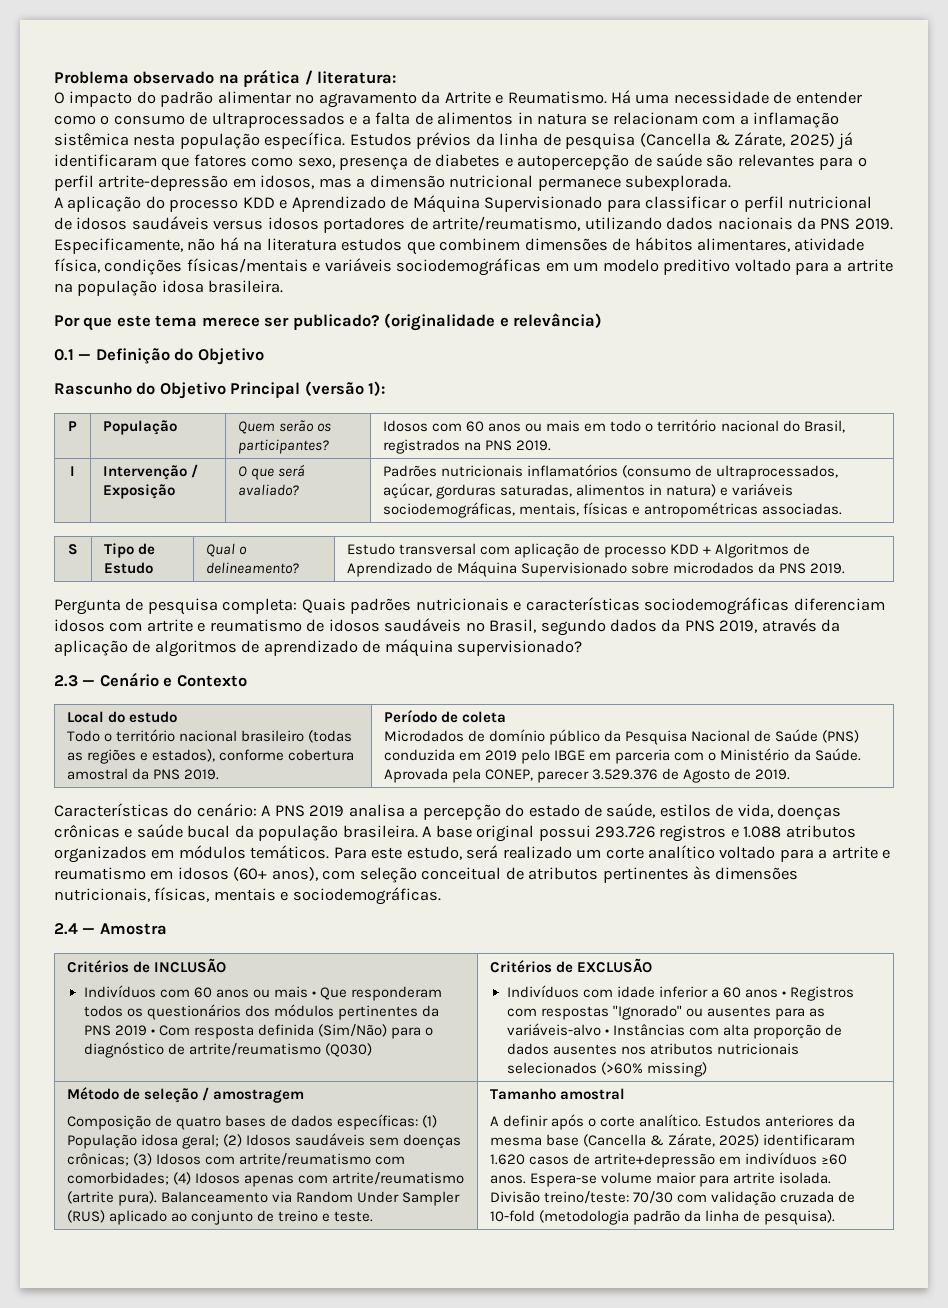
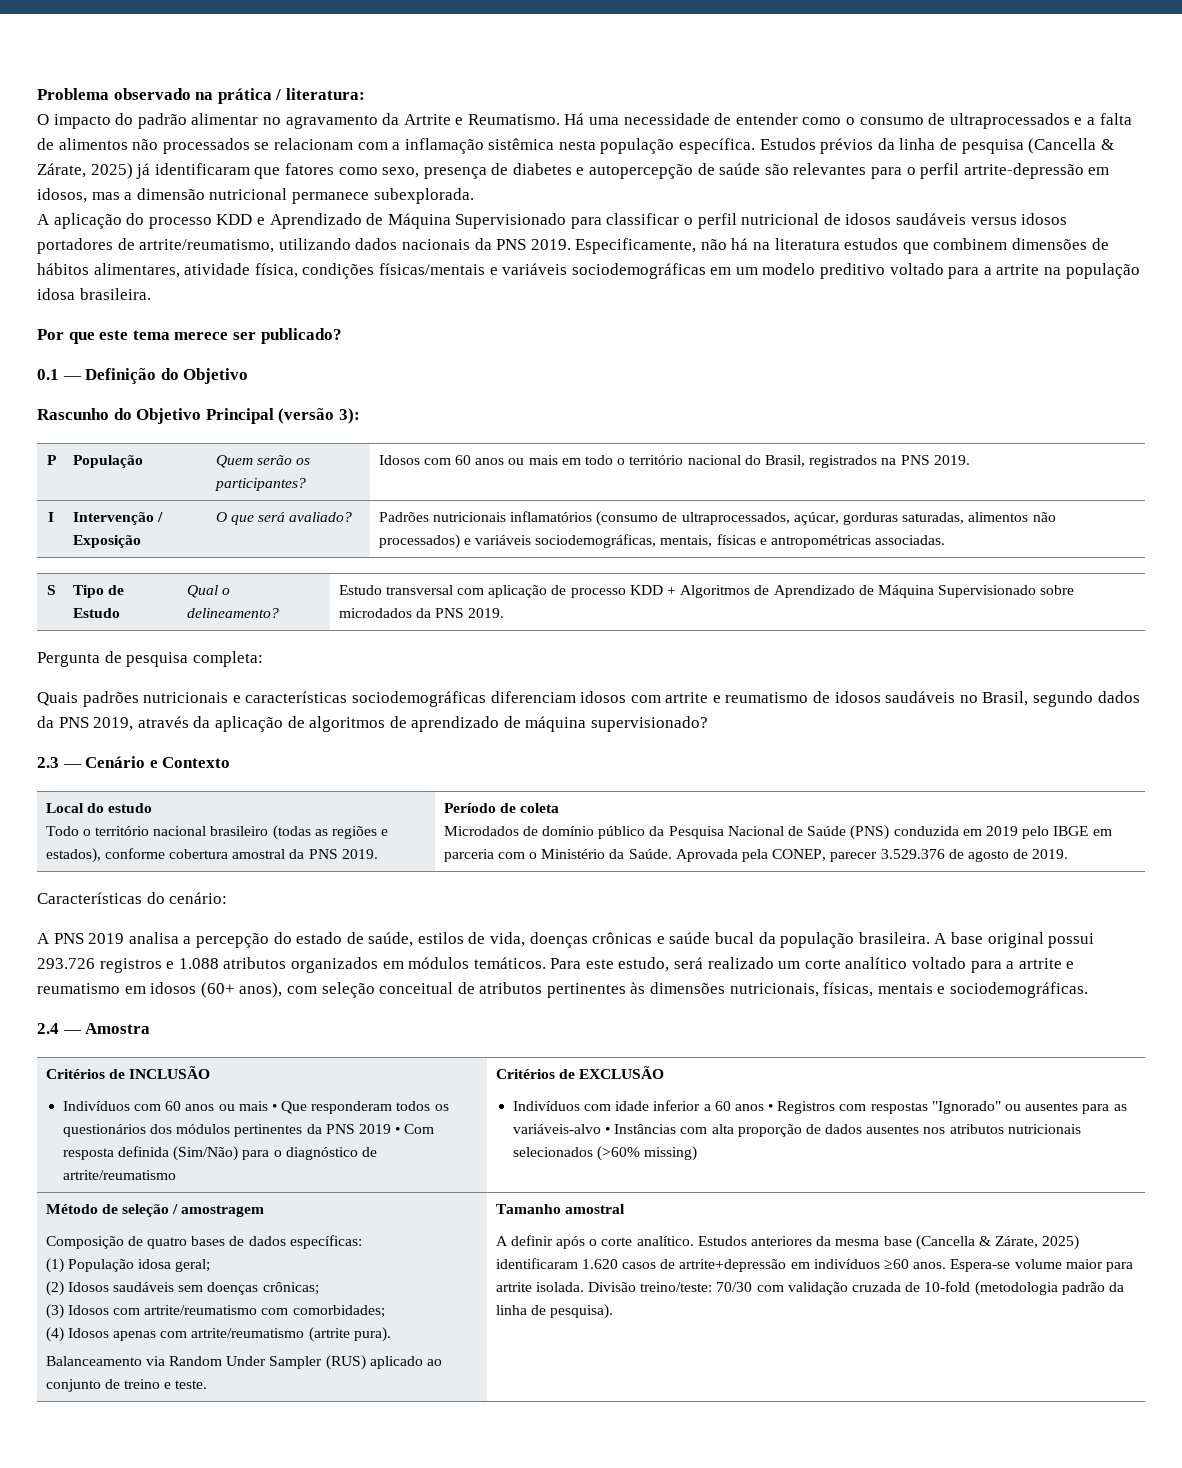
[517,112,588,125] in natura -> [132,138,250,154] não processados
[384,313,603,331] (originalidade e relevância) -> (342, 336) none
[368,381,386,396] 1): -> [338,408,360,424] 3):
[649,484,717,497] in natura) -> [1032,512,1056,522] [378,534,460,549] não processados)
(298, 606) none -> (263, 659) //
[683,769,731,783] Agosto -> [967,850,1009,862] agosto
(257, 810) none -> (228, 898) //
[324,1043,372,1057] (Q030) -> (176, 1175) none
(419, 1122) none -> (362, 1242) //
(220, 1141) none -> (211, 1265) //
(130, 1159) none -> (319, 1288) //
(170, 1178) none -> (385, 1311) //
(158, 1198) none -> (391, 1334) //

